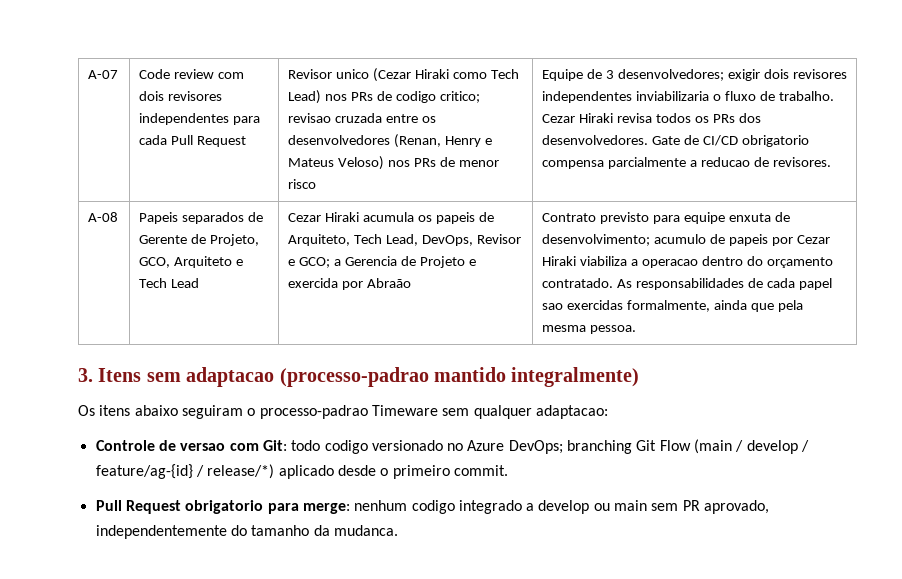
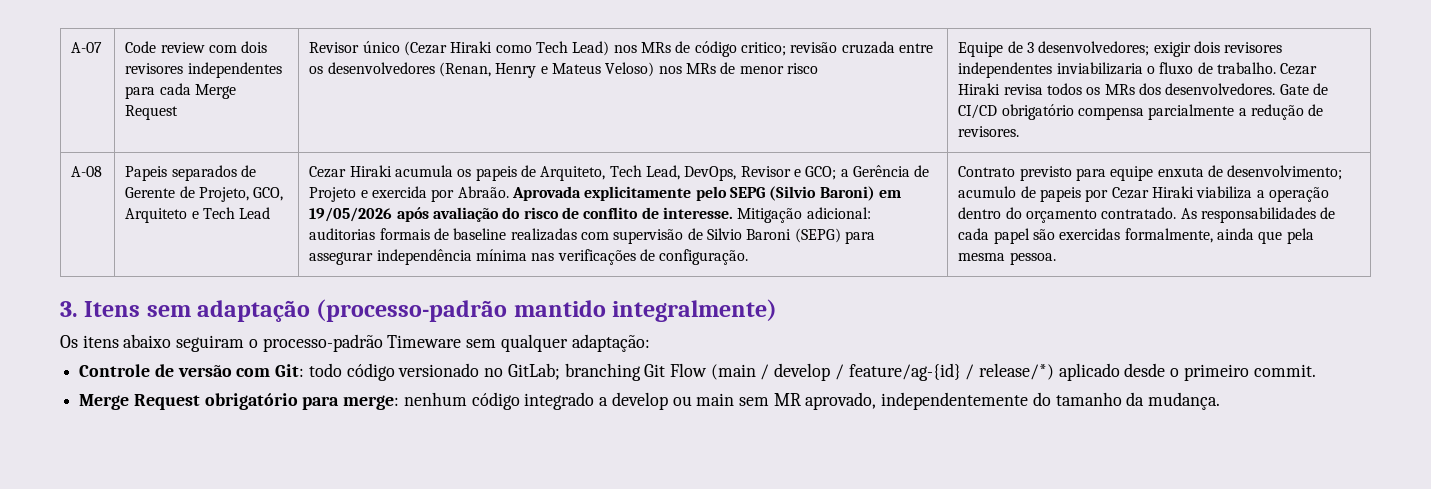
[171,135,194,145] Pull -> [195,84,237,99] Merge
[336,69,370,79] unico -> [362,41,400,53] único
[350,91,480,103] [288,113,332,123] PRs de codigo critico; revisao -> [640,41,838,57] MRs de código critico; revisão
[413,158,436,167] PRs -> [685,63,716,74] MRs
[712,114,735,123] PRs -> [1104,84,1135,95] MRs
[741,135,809,147] obrigatorio -> [1001,104,1074,120] obrigatório
[700,157,750,167] reducao -> [1250,104,1304,120] redução
[344,256,397,266] Gerencia -> [852,165,910,177] Gerência
[366,278,411,288] Abraão -> [457,186,901,201] [309,207,871,223] [309,228,875,244] [309,249,749,265] Abraão. Aprovada explicitamente pelo SEPG (Silvio Baroni) em 19/05/2026 após avaliação do risco de conflito de interesse. Mitigação adicional: auditorias formais de baseline realizadas com supervisão de Silvio Baroni (SEPG) para assegurar independência mínima nas verificações de configuração.
[641,259,698,268] operacao -> [1268,187,1329,202] operação
[542,303,564,310] sao -> [1033,229,1056,240] são
[186,367,429,387] adaptacao (processo-padrao -> [197,299,508,322] adaptação (processo-padrão
[259,405,368,419] processo-padrao -> [262,334,383,352] processo-padrão
[535,405,608,419] adaptacao: -> [571,334,650,352] adaptação:
[180,443,226,451] versao -> [177,365,232,377] versão
[324,440,368,454] codigo -> [346,363,395,381] código
[467,440,563,454] Azure DevOps; -> [507,363,560,380] GitLab;
[95,500,264,514] Pull Request obrigatorio -> [79,393,298,410] Merge Request obrigatório
[411,500,455,514] codigo -> [471,392,520,410] código
[682,500,700,511] PR -> [773,393,801,406] MR
[333,525,398,536] mudanca. -> [1148,392,1221,410] mudança.

